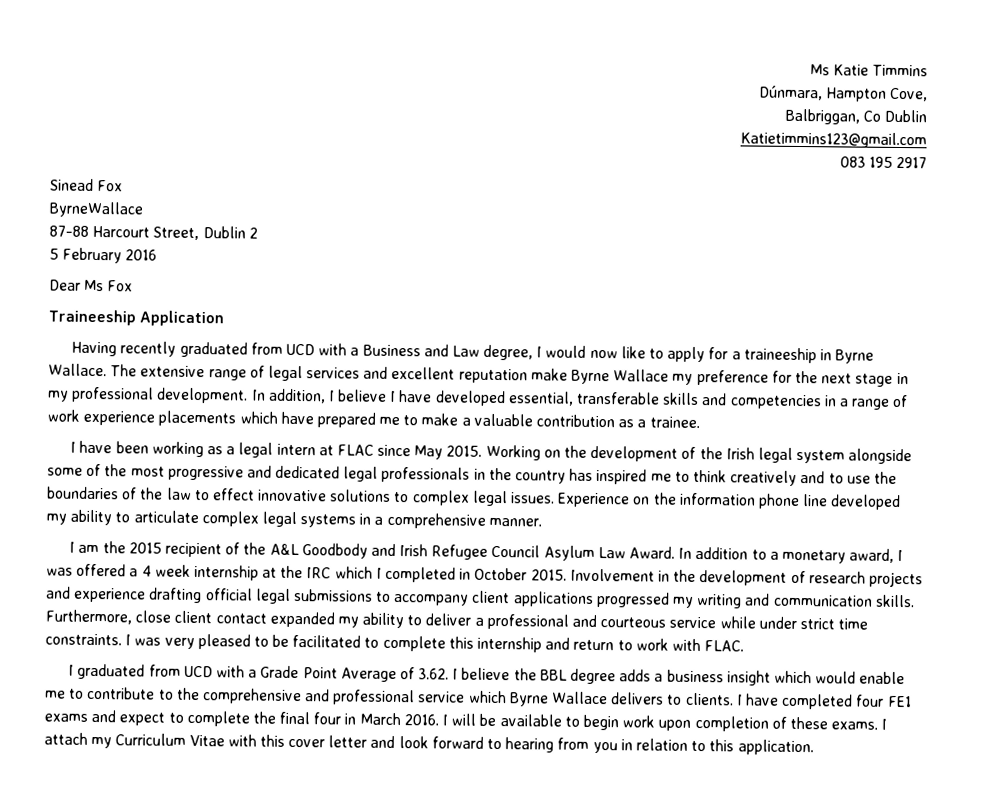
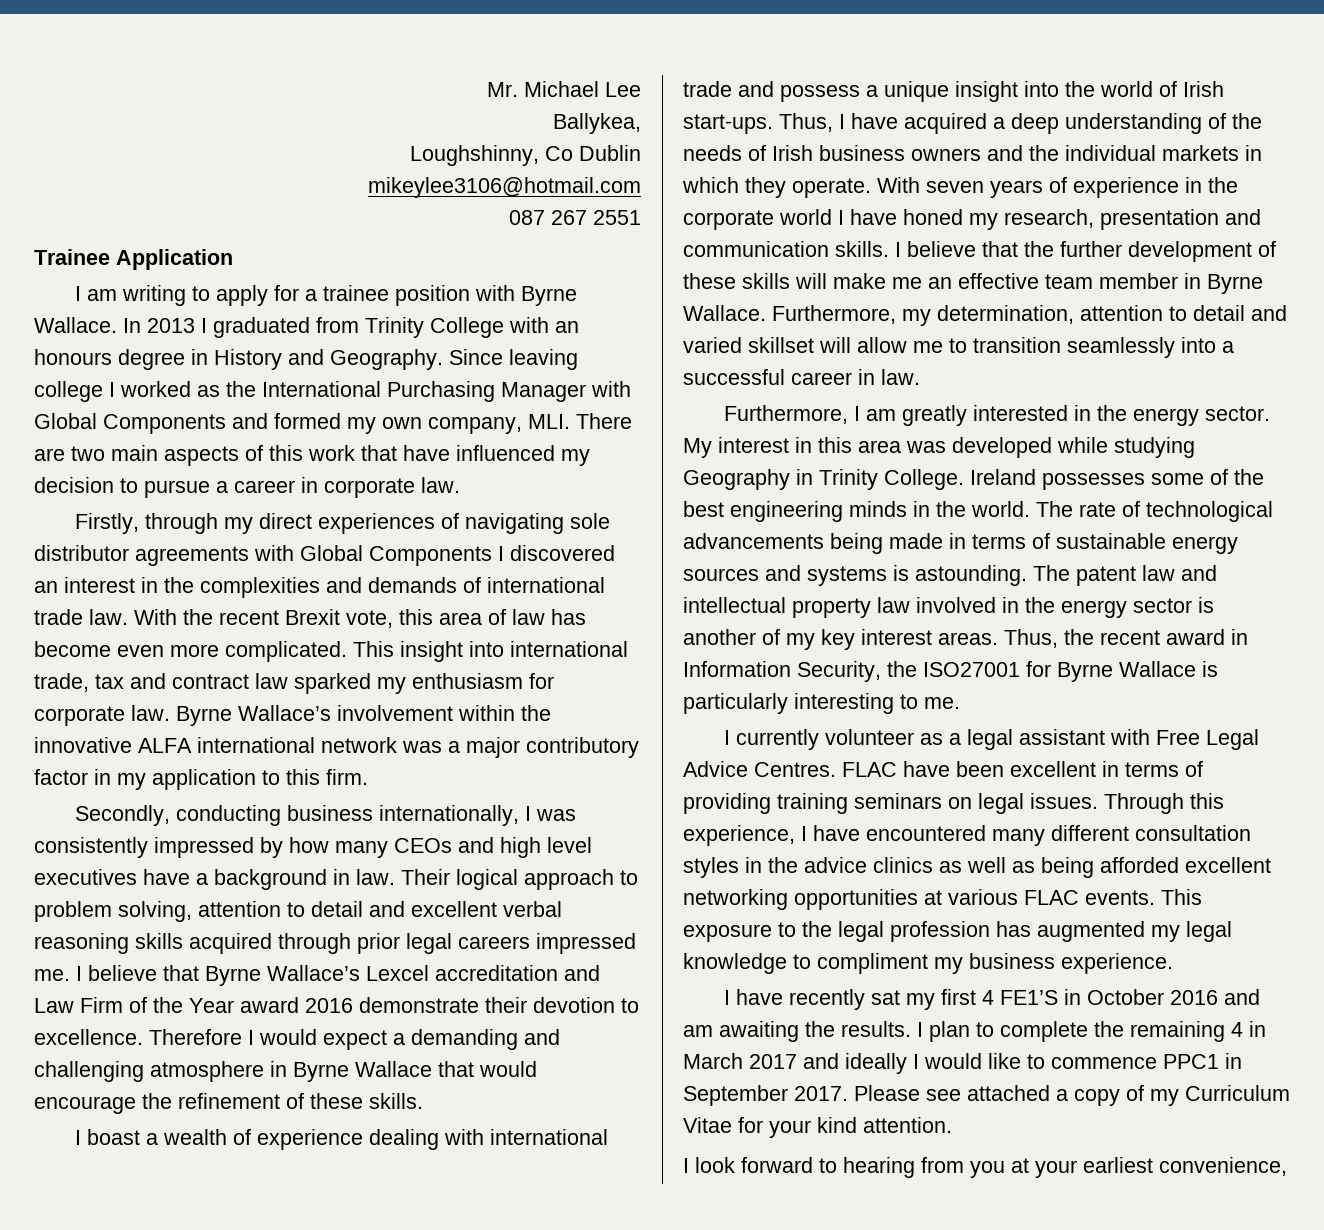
[809,64,928,77] [758,85,928,102] [784,108,927,125] [740,131,927,149] [839,156,927,169] [50,178,124,192] [49,201,143,218] [49,225,258,241] [49,247,158,264] [49,279,134,292] [48,309,225,327] [71,341,875,364] [48,363,909,387] [48,386,909,410] [47,409,700,429] [70,440,913,465] [47,463,897,486] [47,486,902,511] [46,509,542,529] [69,541,904,564] [46,563,923,588] [46,586,915,609] [45,609,869,630] [45,633,745,653] [68,663,906,686] [45,686,912,710] [44,709,888,732] [44,732,396,749] Ms Katie Timmins // Dúnmara, Hampton Cove, // Balbriggan, Co Dublin // Katietimmins123@gmail.com // 083 195 2917 // Sinead Fox // ByrneWallace // 87-88 Harcourt Street, Dublin 2 // 5 February 2016 // Dear Ms Fox // Traineeship Application // Having recently graduated from UCD with a Business and Law degree, I would now like to apply for a traineeship in Byrne Wallace. The extensive range of legal services and excellent reputation make Byrne Wallace my preference for the next stage in my professional development. In addition, I believe I have developed essential, transferable skills and competencies in a range of work experience placements which have prepared me to make a valuable contribution as a trainee. // I have been working as a legal intern at FLAC since May 2015. Working on the development of the Irish legal system alongside some of the most progressive and dedicated legal professionals in the country has inspired me to think creatively and to use the boundaries of the law to effect innovative solutions to complex legal issues. Experience on the information phone line developed my ability to articulate complex legal systems in a comprehensive manner. // I am the 2015 recipient of the A&L Goodbody and Irish Refugee Council Asylum Law Award. In addition to a monetary award, I was offered a 4 week internship at the IRC which I completed in October 2015. Involvement in the development of research projects and experience drafting official legal submissions to accompany client applications progressed my writing and communication skills. Furthermore, close client contact expanded my ability to deliver a professional and courteous service while under strict time constraints. I was very pleased to be facilitated to complete this internship and return to work with FLAC. // I graduated from UCD with a Grade Point Average of 3.62. I believe the BBL degree adds a business insight which would enable me to contribute to the comprehensive and professional service which Byrne Wallace delivers to clients. I have completed four FE1 exams and expect to complete the final four in March 2016. I will be available to begin work upon completion of these exams. I attach my Curriculum Vitae with this cover letter and -> [487,81,641,97] [553,113,641,134] [410,145,641,166] [368,177,641,198] [509,210,641,225] [34,249,233,270] [75,285,578,306] [34,317,579,338] [34,349,578,370] [34,381,631,402] [34,413,632,434] [34,445,590,466] [34,477,460,498] [75,513,611,534] [34,545,615,566] [34,577,605,598] [34,609,586,628] [34,641,628,662] [34,673,554,694] [34,705,551,726] [34,737,639,758] [34,769,368,790] [75,805,577,826] [34,837,592,858] [34,869,638,890] [34,901,562,922] [34,933,636,954] [34,965,600,986] [34,997,639,1013] [34,1029,560,1050] [34,1061,537,1082] [34,1093,423,1114] [75,1129,609,1150] [683,81,1224,102] [683,113,1262,134] [683,145,1262,161] [682,177,1238,198] [683,209,1261,230] [683,241,1276,262] [683,273,1263,294] [683,305,1287,326] [683,337,1234,358] [683,369,920,385] [724,405,1271,426] [683,437,1195,458] [683,469,1264,490] [683,501,1273,522] [683,533,1238,554] [683,565,1217,586] [683,597,1214,618] [683,629,1248,650] [683,661,1218,682] [683,693,960,714] [724,729,1260,750] [683,761,1203,777] [683,793,1224,814] [683,825,1251,846] [683,857,1271,878] [683,889,1202,910] [683,921,1232,942] [683,953,1173,974] [724,989,1261,1010] [683,1021,1266,1042] [683,1053,1242,1074] [683,1085,1290,1106] [683,1117,952,1138] [683,1158,689,1173] Mr. Michael Lee // Ballykea, // Loughshinny, Co Dublin // mikeylee3106@hotmail.com // 087 267 2551 // Trainee Application // I am writing to apply for a trainee position with Byrne Wallace. In 2013 I graduated from Trinity College with an honours degree in History and Geography. Since leaving college I worked as the International Purchasing Manager with Global Components and formed my own company, MLI. There are two main aspects of this work that have influenced my decision to pursue a career in corporate law. // Firstly, through my direct experiences of navigating sole distributor agreements with Global Components I discovered an interest in the complexities and demands of international trade law. With the recent Brexit vote, this area of law has become even more complicated. This insight into international trade, tax and contract law sparked my enthusiasm for corporate law. Byrne Wallace’s involvement within the innovative ALFA international network was a major contributory factor in my application to this firm. // Secondly, conducting business internationally, I was consistently impressed by how many CEOs and high level executives have a background in law. Their logical approach to problem solving, attention to detail and excellent verbal reasoning skills acquired through prior legal careers impressed me. I believe that Byrne Wallace’s Lexcel accreditation and Law Firm of the Year award 2016 demonstrate their devotion to excellence. Therefore I would expect a demanding and challenging atmosphere in Byrne Wallace that would encourage the refinement of these skills. // I boast a wealth of experience dealing with international trade and possess a unique insight into the world of Irish start-ups. Thus, I have acquired a deep understanding of the needs of Irish business owners and the individual markets in which they operate. With seven years of experience in the corporate world I have honed my research, presentation and communication skills. I believe that the further development of these skills will make me an effective team member in Byrne Wallace. Furthermore, my determination, attention to detail and varied skillset will allow me to transition seamlessly into a successful career in law. // Furthermore, I am greatly interested in the energy sector. My interest in this area was developed while studying Geography in Trinity College. Ireland possesses some of the best engineering minds in the world. The rate of technological advancements being made in terms of sustainable energy sources and systems is astounding. The patent law and intellectual property law involved in the energy sector is another of my key interest areas. Thus, the recent award in Information Security, the ISO27001 for Byrne Wallace is particularly interesting to me. // I currently volunteer as a legal assistant with Free Legal Advice Centres. FLAC have been excellent in terms of providing training seminars on legal issues. Through this experience, I have encountered many different consultation styles in the advice clinics as well as being afforded excellent networking opportunities at various FLAC events. This exposure to the legal profession has augmented my legal knowledge to compliment my business experience. // I have recently sat my first 4 FE1’S in October 2016 and am awaiting the results. I plan to complete the remaining 4 in March 2017 and ideally I would like to commence PPC1 in September 2017. Please see attached a copy of my Curriculum Vitae for your kind attention. // I
[620,738,814,756] in relation to this application. -> [1011,1157,1287,1178] at your earliest convenience,

